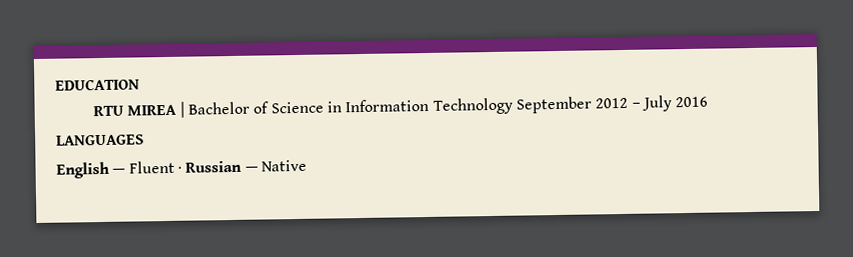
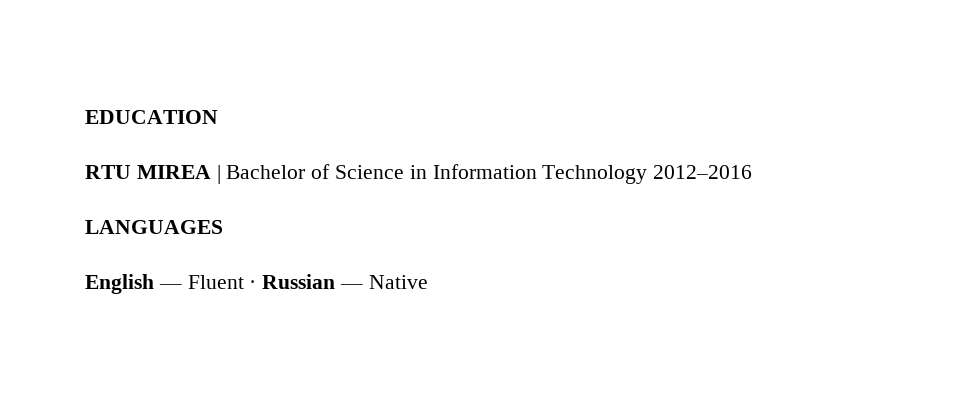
[515,95,709,114] September 2012 – July 2016 -> [653,165,753,179] 2012–2016

